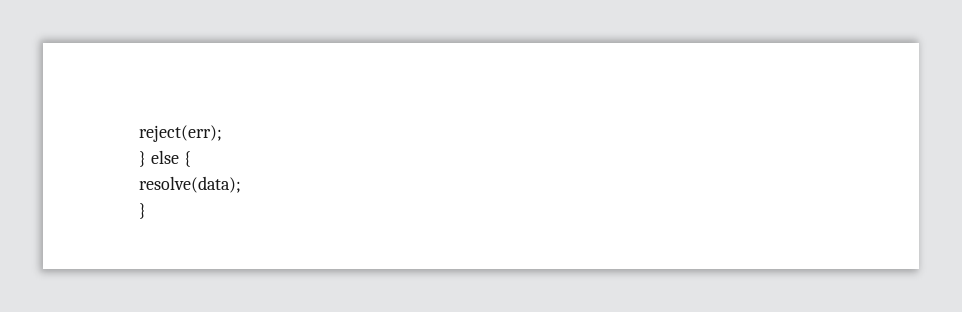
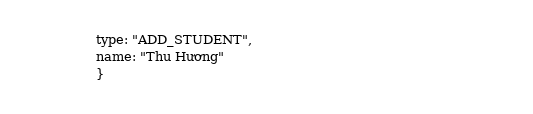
[139,125,223,142] [139,150,191,167] [139,176,242,193] reject(err); // } else { // resolve(data); -> [95,35,252,47] [95,51,224,64] type: "ADD_STUDENT", // name: "Thu Hương"

